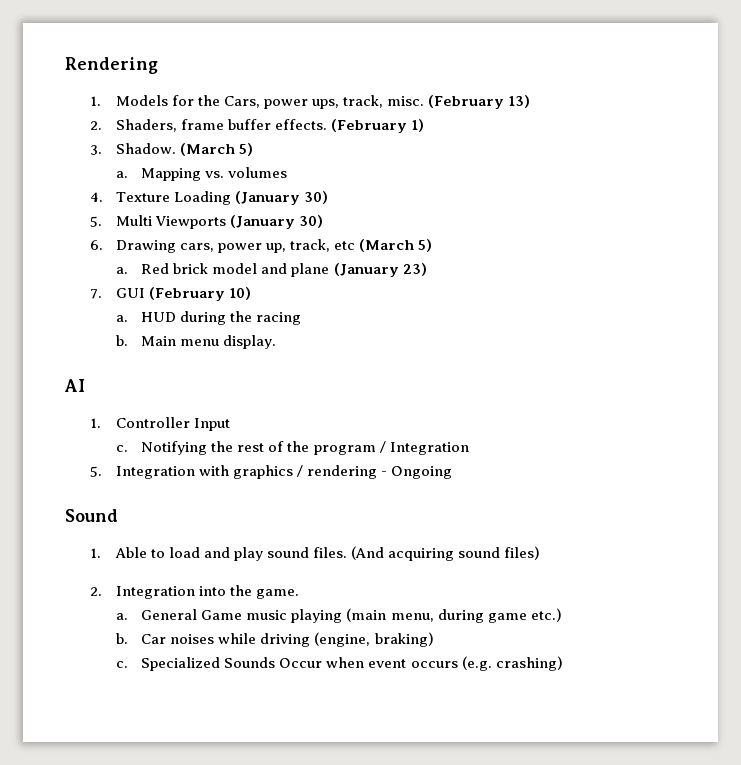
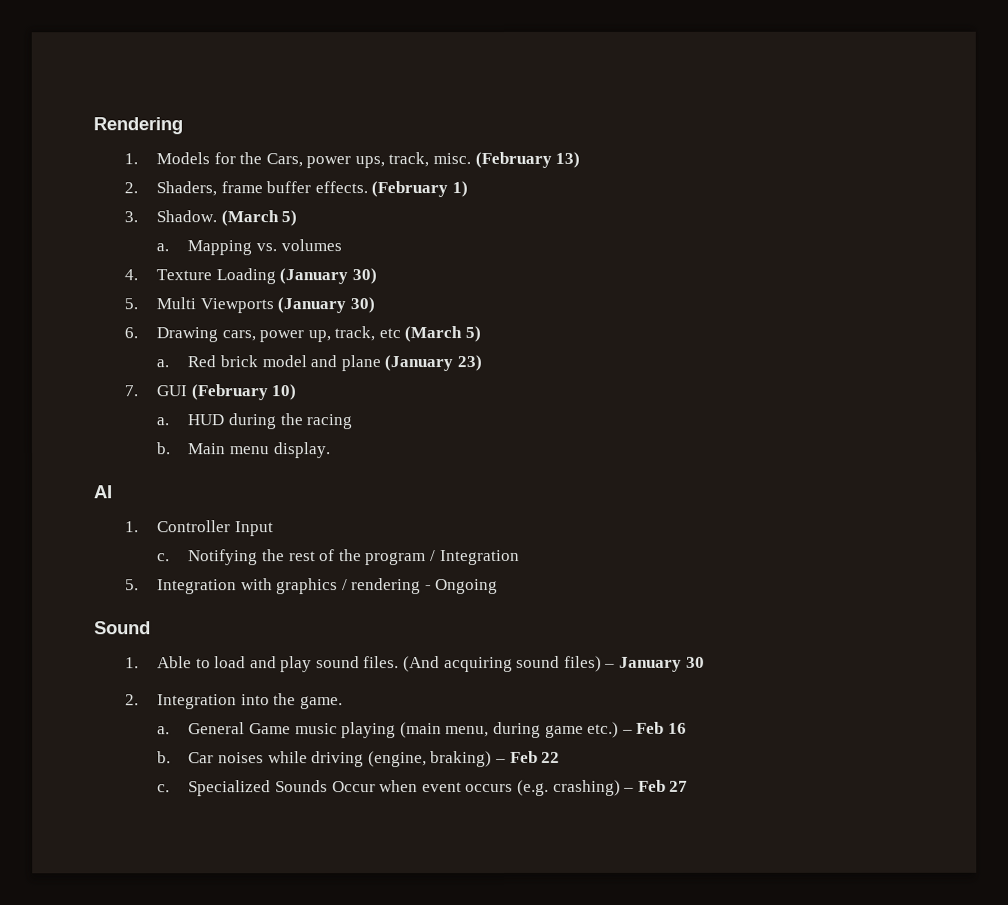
(541, 553) none -> [604,656,705,672] – January 30
(562, 615) none -> [621,721,687,734] – Feb 16
(434, 639) none -> [494,750,561,764] – Feb 22
(563, 663) none -> [623,779,689,792] – Feb 27

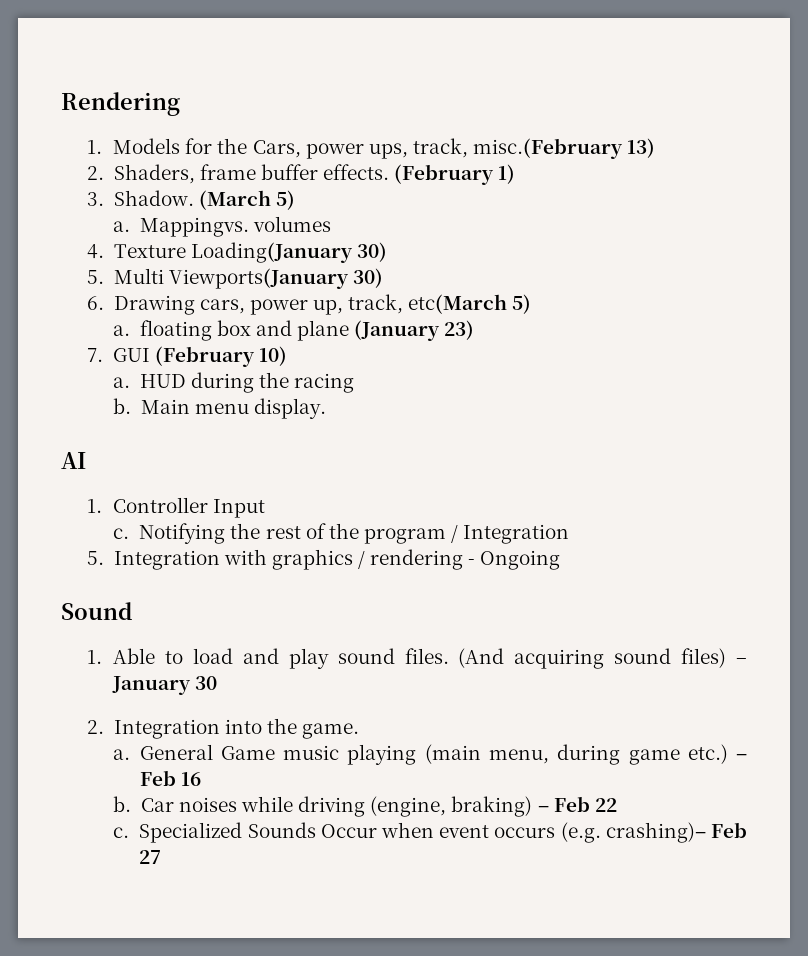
[433,151,552,169] misc. (February -> [473,138,624,159] misc.(February
[187,240,277,256] Mapping vs. -> [139,217,249,237] Mappingvs.
[215,268,349,285] Loading (January -> [190,242,353,263] Loading(January
[199,297,347,314] Viewports (January -> [168,268,349,289] Viewports(January
[378,326,482,343] [155,355,307,368] etc (March 5) // a. Red brick model -> [408,294,532,314] [113,320,251,341] etc(March 5) // a. floating box
[552,779,635,796] crashing) – -> [605,822,706,843] crashing)–

